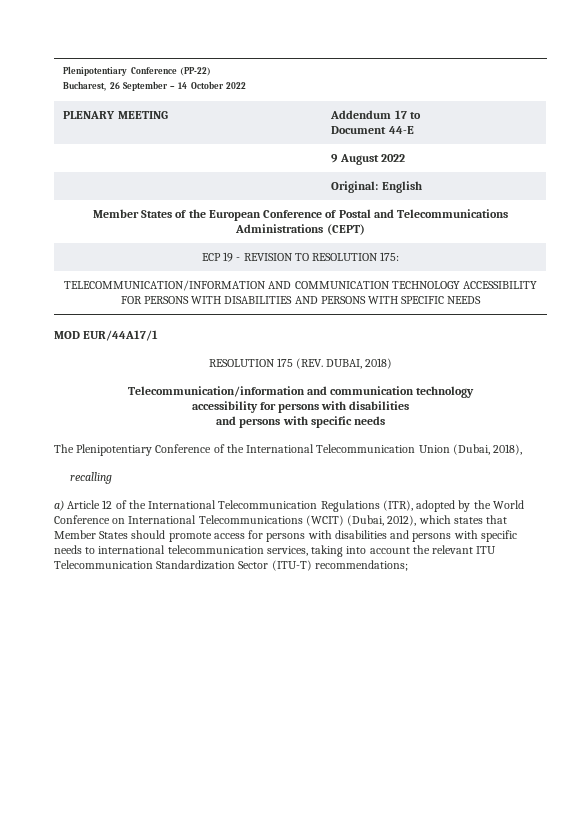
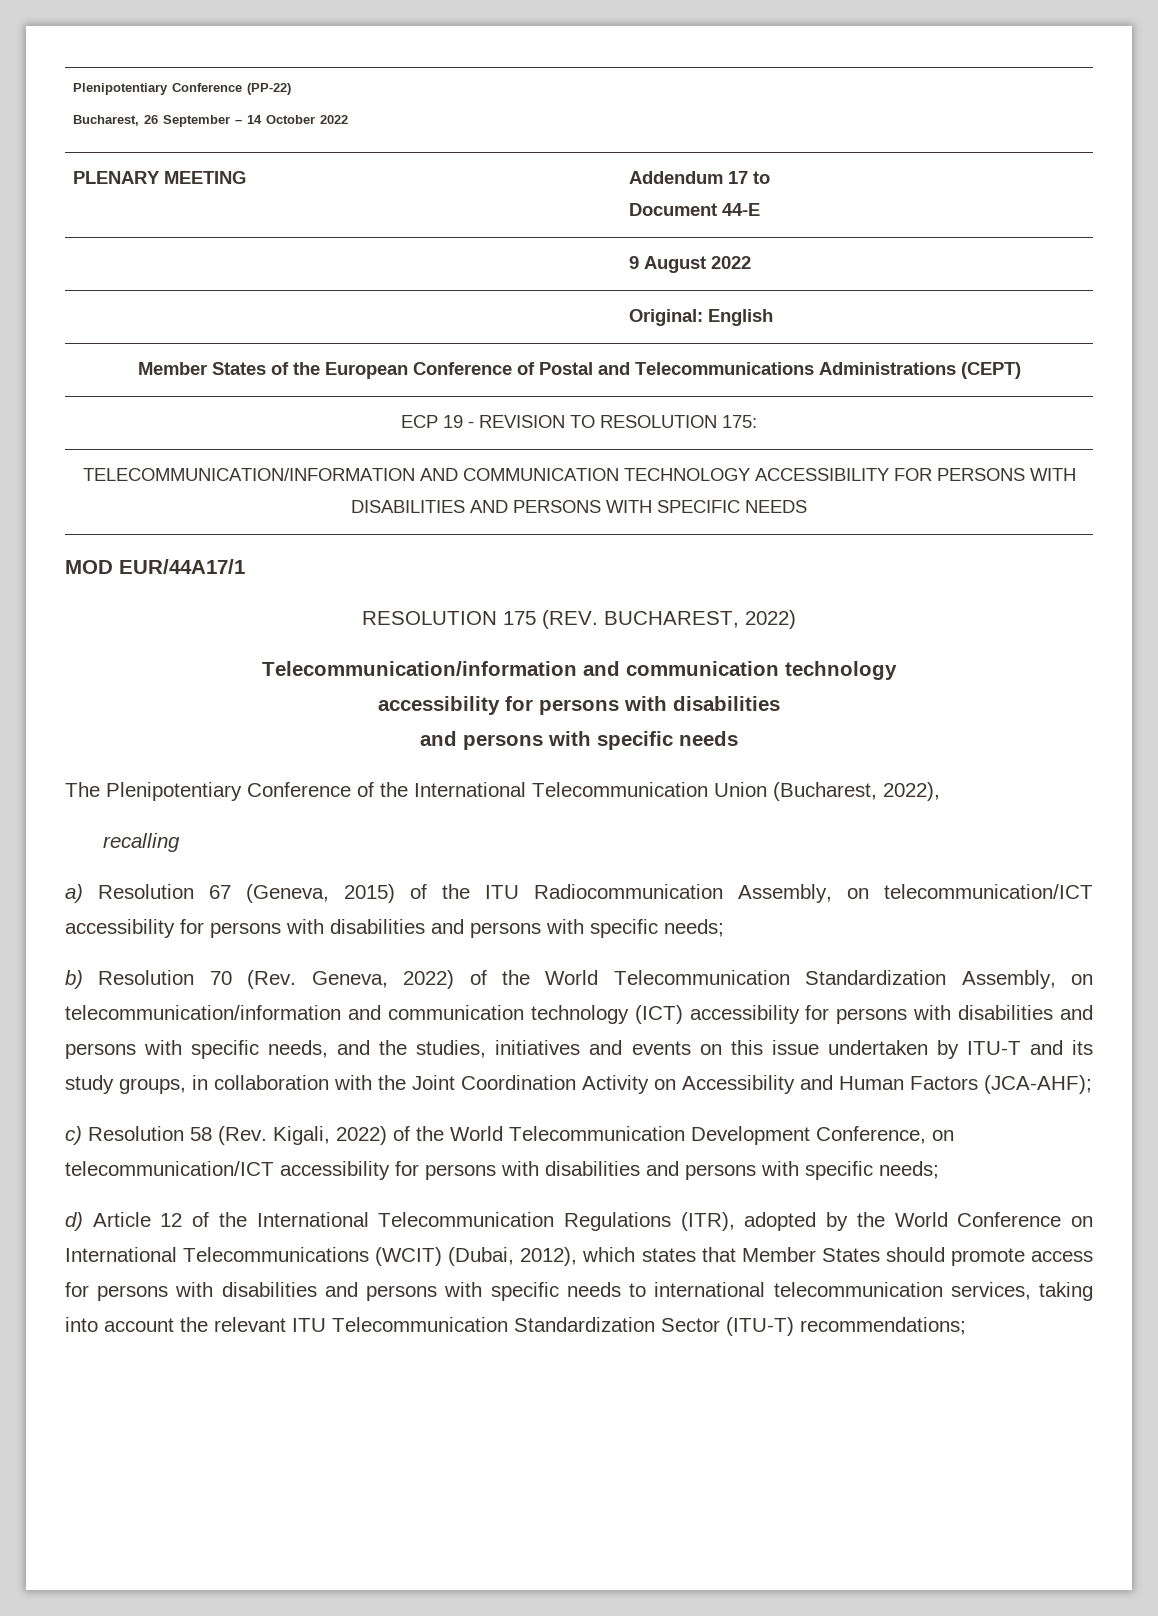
[326,358,393,369] DUBAI, 2018) -> [604,610,796,629] BUCHAREST, 2022)
[452,444,523,455] (Dubai, 2018), -> [773,782,940,801] (Bucharest, 2022),
(64, 505) none -> [98,884,1093,903] [65,919,724,938] [65,970,1093,989] [65,1005,1093,1024] [65,1040,1093,1059] [65,1075,1092,1094] [65,1126,954,1145] [65,1161,939,1180] [65,1212,83,1231] Resolution 67 (Geneva, 2015) of the ITU Radiocommunication Assembly, on telecommunication/ICT accessibility for persons with disabilities and persons with specific needs; // b) Resolution 70 (Rev. Geneva, 2022) of the World Telecommunication Standardization Assembly, on telecommunication/information and communication technology (ICT) accessibility for persons with disabilities and persons with specific needs, and the studies, initiatives and events on this issue undertaken by ITU-T and its study groups, in collaboration with the Joint Coordination Activity on Accessibility and Human Factors (JCA-AHF); // c) Resolution 58 (Rev. Kigali, 2022) of the World Telecommunication Development Conference, on telecommunication/ICT accessibility for persons with disabilities and persons with specific needs; // d)

